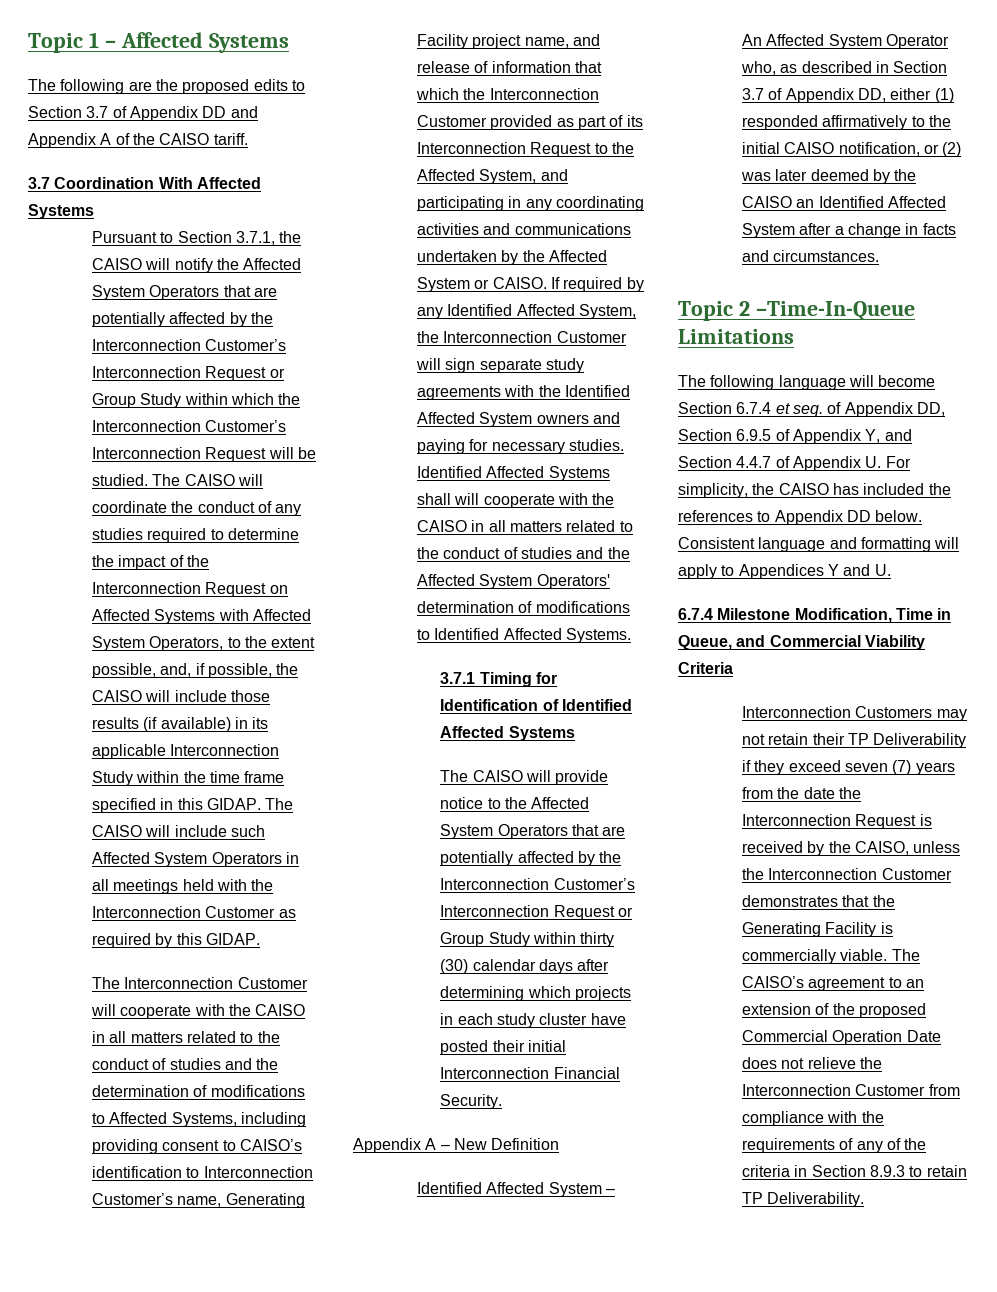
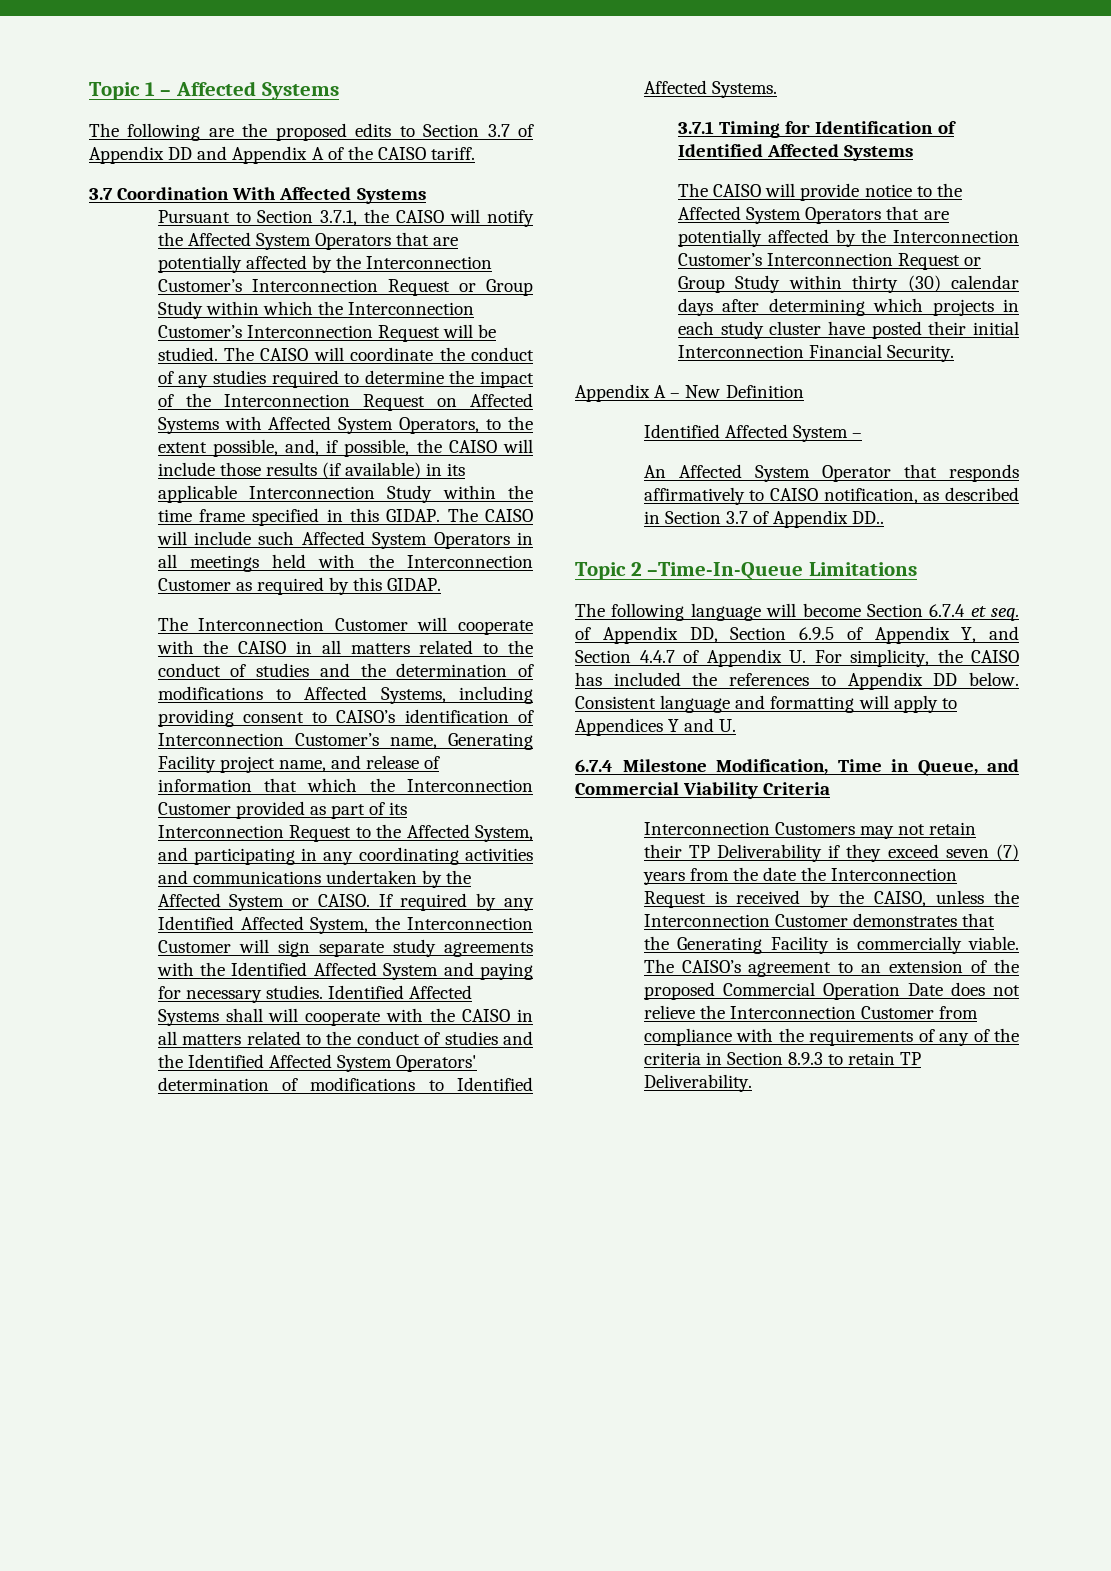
[186,1167,200,1178] to -> [518,710,534,723] of
[536,414,589,424] owners -> (439, 971) none
(630, 553) none -> [187,1054,264,1068] Identified
[740,61,776,75] who, -> [903,464,1019,482] [643,487,918,505] that responds affirmatively to CAISO notification,
[857,88,954,103] [741,115,951,130] [741,142,962,157] [740,169,917,184] [741,196,946,208] [741,223,956,238] [741,250,880,262] DD, either (1) responded affirmatively to the initial CAISO notification, or (2) was later deemed by the CAISO an Identified Affected System after a change in facts and circumstances. -> [852,511,885,524] DD..

